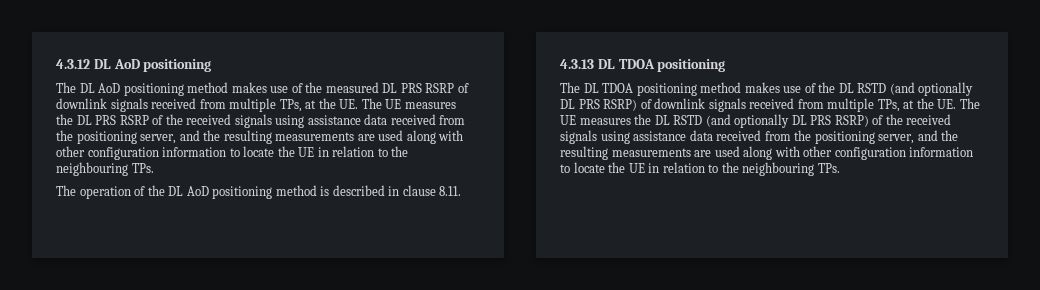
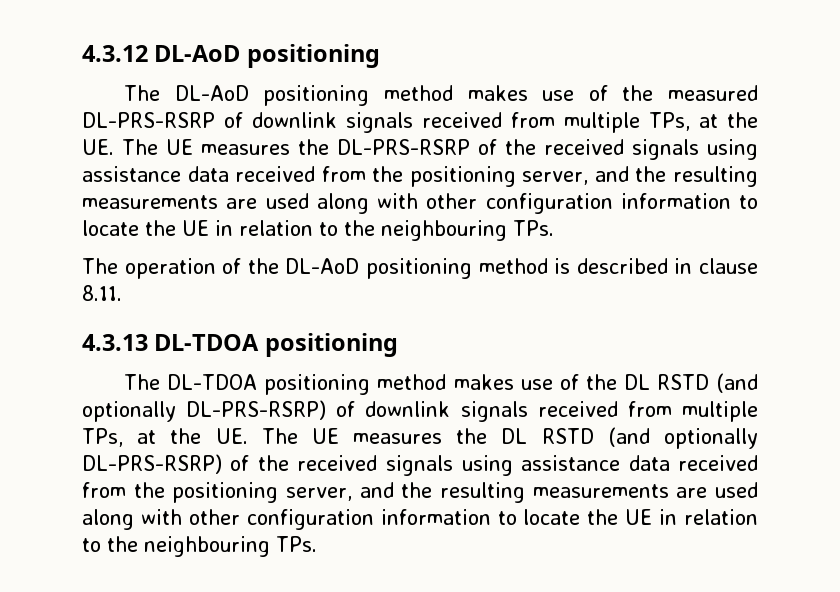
[93,59,212,72] [56,82,121,93] DL AoD positioning // The DL AoD -> [154,44,380,68] [124,85,249,101] DL-AoD positioning // The DL-AoD
[382,83,455,93] DL PRS RSRP -> [82,112,215,128] DL-PRS-RSRP
[76,115,149,125] DL PRS RSRP -> [337,139,471,155] DL-PRS-RSRP
[168,186,209,196] DL AoD -> [285,258,360,274] DL-AoD
[597,59,726,72] [560,82,634,93] DL TDOA positioning // The DL TDOA -> [154,333,398,357] [124,374,258,390] DL-TDOA positioning // The DL-TDOA
[560,99,638,111] DL PRS RSRP) -> [186,400,327,420] DL-PRS-RSRP)
[791,115,869,127] DL PRS RSRP) -> [82,454,222,474] DL-PRS-RSRP)

